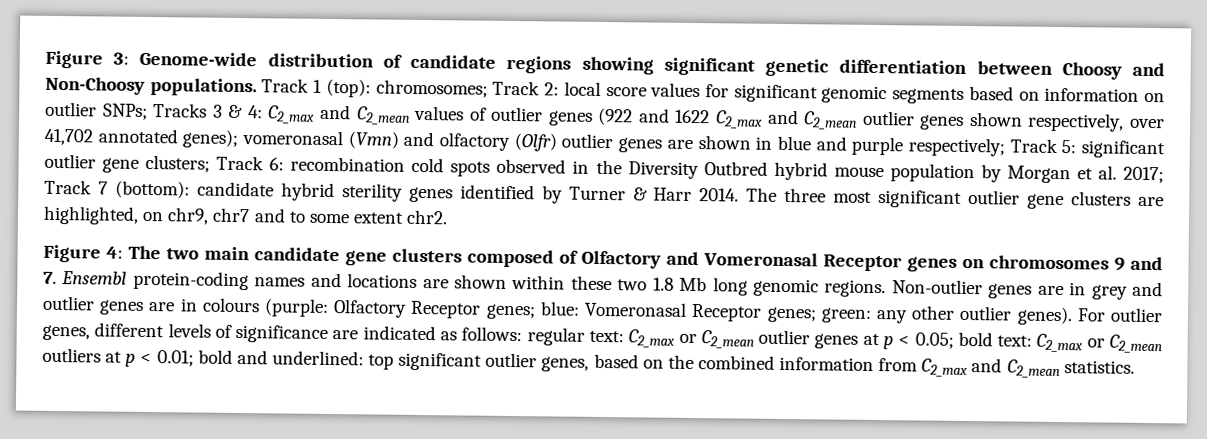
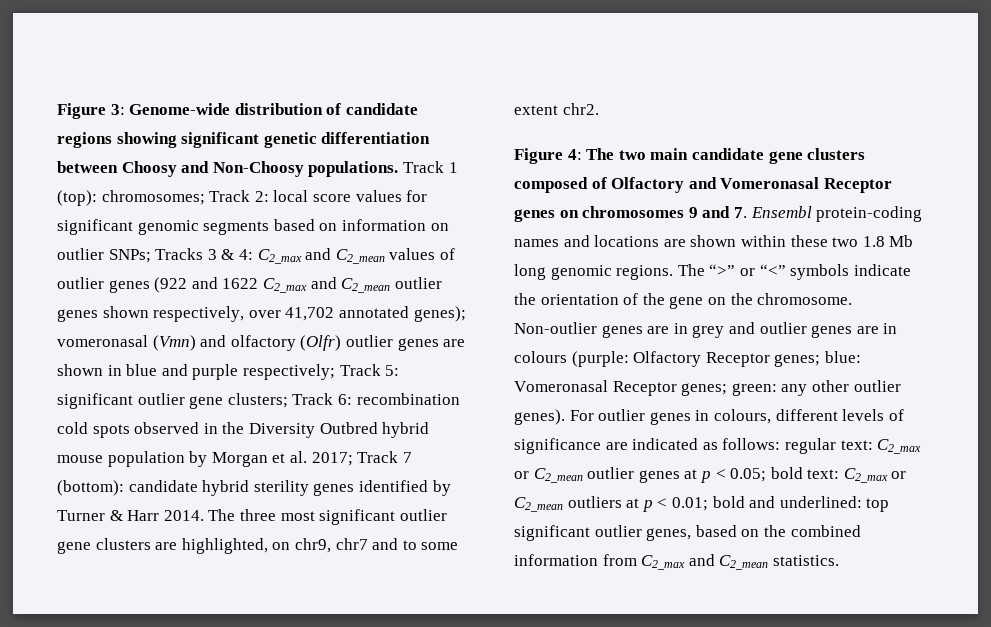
(887, 288) none -> [677,264,911,280] [514,293,853,309] The “>” or “<” symbols indicate the orientation of the gene on the chromosome.
[42,324,90,341] genes, -> [649,409,771,425] genes in colours,

